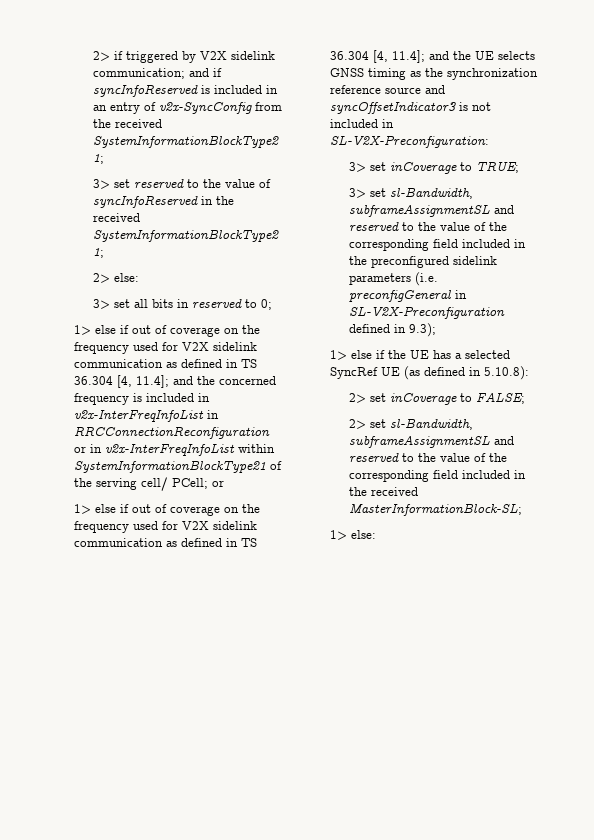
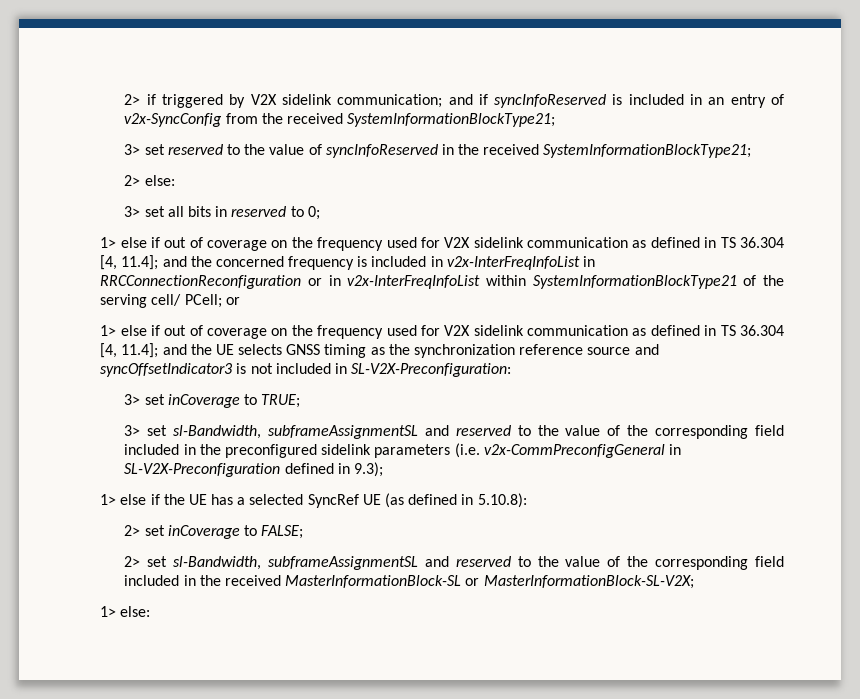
[349,290,453,302] preconfigGeneral -> [483,444,665,458] v2x-CommPreconfigGeneral
[349,503,523,516] MasterInformationBlock-SL; -> [285,575,694,589] MasterInformationBlock-SL or MasterInformationBlock-SL-V2X;

